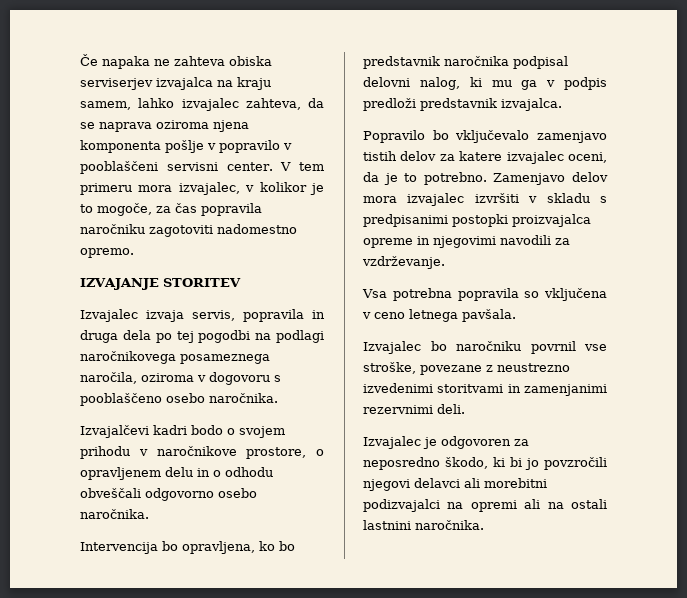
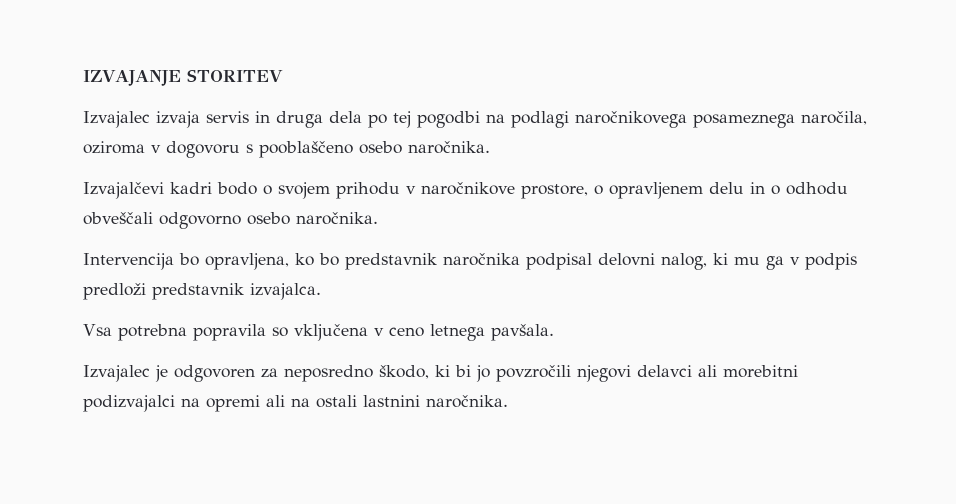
[80,54,272,69] [80,77,271,90] [80,98,324,111] [80,120,249,132] [80,140,292,153] [80,161,324,174] [80,182,324,195] [80,203,262,216] [80,224,297,237] [80,248,134,258] Če napaka ne zahteva obiska serviserjev izvajalca na kraju samem, lahko izvajalec zahteva, da se naprava oziroma njena komponenta pošlje v popravilo v pooblaščeni servisni center. V tem primeru mora izvajalec, v kolikor je to mogoče, za čas popravila naročniku zagotoviti nadomestno opremo. // -> (83, 78) none
[192,309,304,322] servis, popravila -> [206,111,249,123] servis
[363,130,607,143] [363,151,607,164] [363,172,608,185] [363,193,607,206] [363,214,591,227] [363,235,570,248] [362,256,445,269] // Popravilo bo vključevalo zamenjavo tistih delov za katere izvajalec oceni, da je to potrebno. Zamenjavo delov mora izvajalec izvršiti v skladu s predpisanimi postopki proizvajalca opreme in njegovimi navodili za vzdrževanje. -> (321, 291) none
[363,341,607,354] [363,362,570,375] [363,383,607,396] [363,404,465,414] // Izvajalec bo naročniku povrnil vse stroške, povezane z neustrezno izvedenimi storitvami in zamenjanimi rezervnimi deli. -> (554, 332) none

